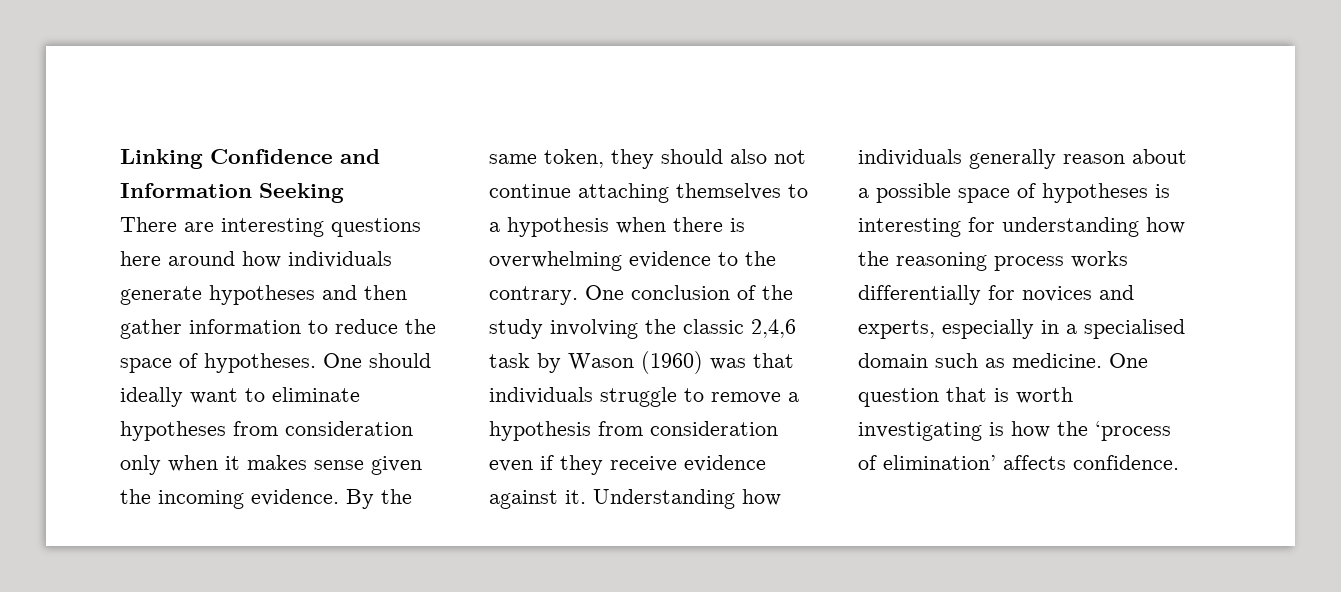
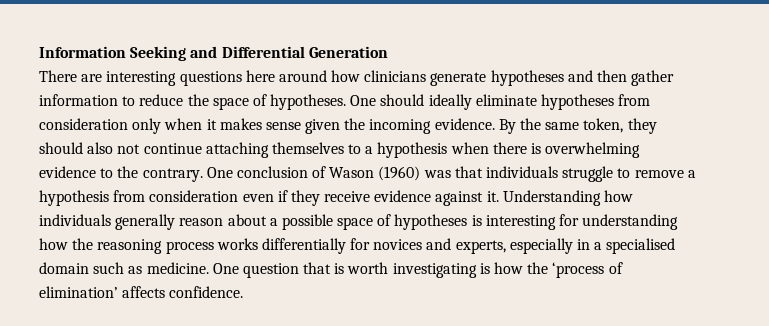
[120,149,380,169] Linking Confidence and -> (39, 52) none
(344, 193) none -> [190,46,388,58] and Differential Generation
[288,251,392,268] individuals -> [364,70,427,82] clinicians
[190,388,265,404] want to -> (472, 102) none
[762,285,793,300] [489,319,796,339] [489,353,561,373] the study involving the classic 2,4,6 task by -> (327, 172) none

